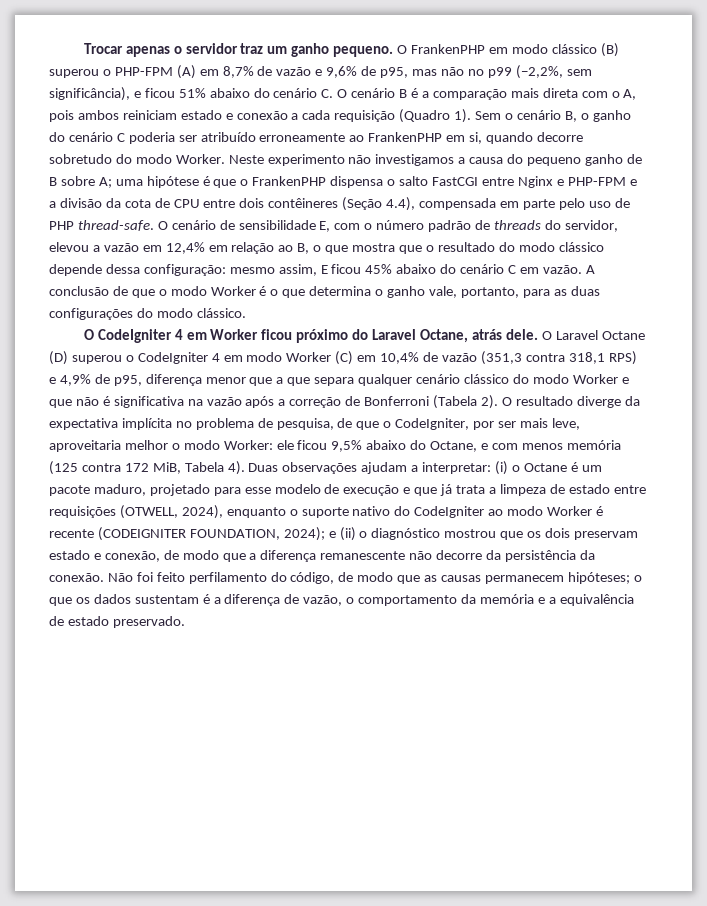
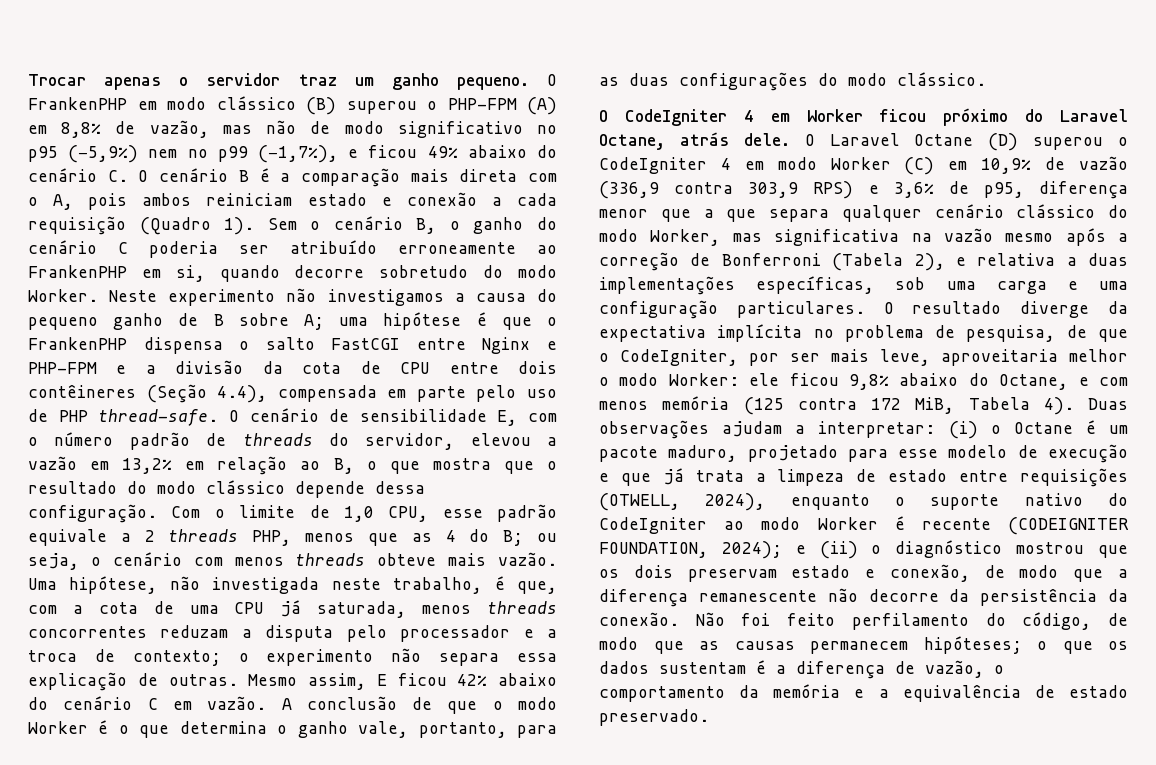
[222,65,592,79] [49,87,130,101] 8,7% de vazão e 9,6% de p95, mas não no p99 (−2,2%, sem significância), -> [61,120,557,138] [28,145,338,163] 8,8% de vazão, mas não de modo significativo no p95 (−5,9%) nem no p99 (−1,7%),
[178,88,206,98] 51% -> [427,146,458,158] 49%
[165,242,205,254] 12,4% -> [122,458,173,474] 13,2%
[143,264,275,276] configuração: mesmo -> [28,504,557,523] [28,529,557,546] [28,552,557,570] [28,576,557,594] [28,600,557,618] [28,625,557,642] [28,648,557,666] [28,672,298,691] configuração. Com o limite de 1,0 CPU, esse padrão equivale a 2 threads PHP, menos que as 4 do B; ou seja, o cenário com menos threads obteve mais vazão. Uma hipótese, não investigada neste trabalho, é que, com a cota de uma CPU já saturada, menos threads concorrentes reduzam a disputa pelo processador e a troca de contexto; o experimento não separa essa explicação de outras. Mesmo
[365,264,393,274] 45% -> [457,674,488,686] 42%
[380,351,605,365] 10,4% de vazão (351,3 contra 318,1 -> [981,156,1128,174] [599,181,799,199] 10,9% de vazão (336,9 contra 303,9
[59,374,91,386] 4,9% -> [893,182,934,198] 3,6%
[572,374,629,384] [49,396,110,408] Worker e que não é -> [650,229,762,246] Worker, mas
(242, 401) none -> [1005,233,1054,242] mesmo
[480,395,498,409] 2). -> [914,253,1128,271] [599,276,1128,295] [599,300,865,319] 2), e relativa a duas implementações específicas, sob uma carga e uma configuração particulares.
[331,440,363,452] 9,5% -> [849,374,889,390] 9,8%

